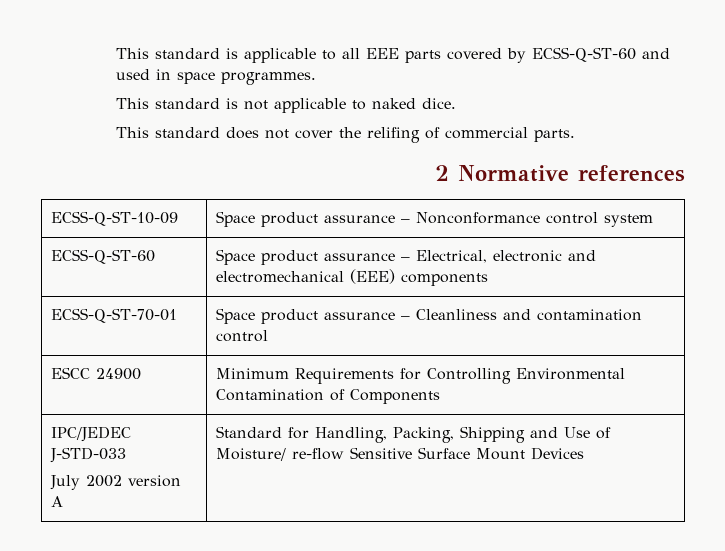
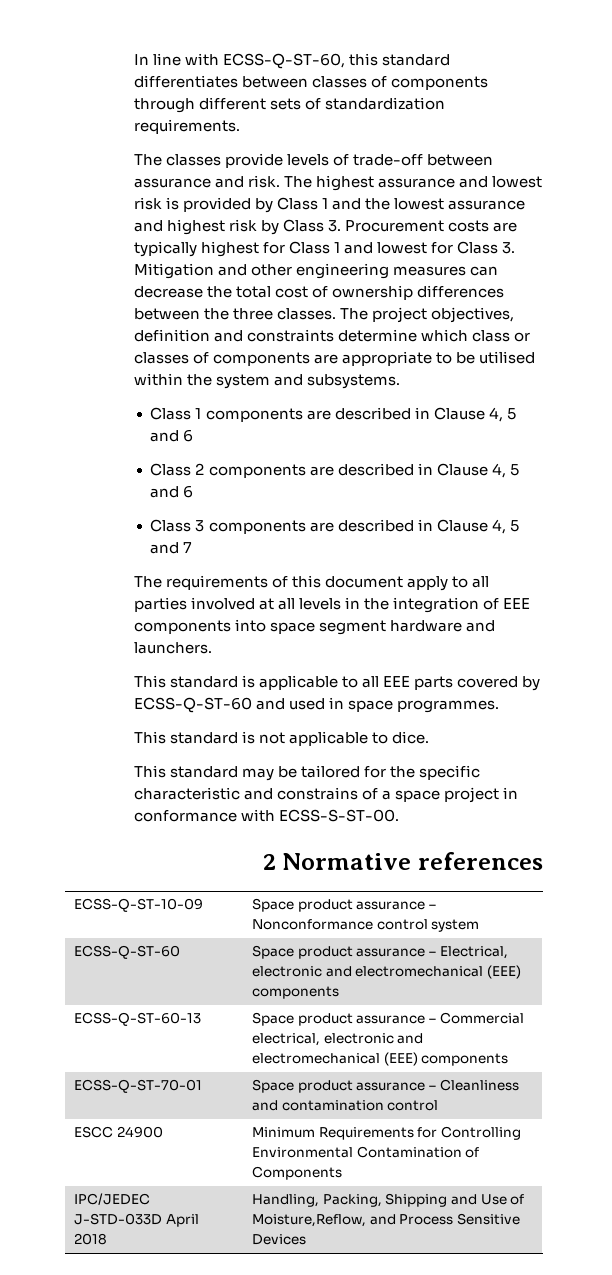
(116, 53) none -> [133,53,451,69] [133,75,489,90] [133,97,446,113] [133,119,240,134] [133,153,494,168] [133,175,543,191] [133,197,526,213] [133,219,518,235] [133,241,516,257] [133,263,499,279] [133,285,505,300] [133,307,515,323] [133,329,531,342] [133,351,536,366] [133,373,401,389] [150,407,516,422] [150,429,194,442] [150,463,519,478] [150,485,194,498] [150,519,519,534] [150,542,193,554] [133,575,490,591] [133,597,531,613] [133,619,496,635] [133,642,212,654] In line with ECSS-Q-ST-60, this standard differentiates between classes of components through different sets of standardization requirements. // The classes provide levels of trade-off between assurance and risk. The highest assurance and lowest risk is provided by Class 1 and the lowest assurance and highest risk by Class 3. Procurement costs are typically highest for Class 1 and lowest for Class 3. Mitigation and other engineering measures can decrease the total cost of ownership differences between the three classes. The project objectives, definition and constraints determine which class or classes of components are appropriate to be utilised within the system and subsystems. // Class 1 components are described in Clause 4, 5 and 6 // Class 2 components are described in Clause 4, 5 and 6 // Class 3 components are described in Clause 4, 5 and 7 // The requirements of this document apply to all parties involved at all levels in the integration of EEE components into space segment hardware and launchers. //
[372,98,417,109] naked -> (389, 738) none
[226,127,576,143] does not cover the relifing of commercial parts. -> [241,765,481,781] [133,787,519,803] [133,809,399,822] may be tailored for the specific characteristic and constrains of a space project in conformance with ECSS-S-ST-00.
(489, 279) none -> [74,1012,202,1026] [252,1012,524,1026] [252,1033,424,1046] [252,1052,509,1066] // ECSS-Q-ST-60-13 | Space product assurance – Commercial electrical, electronic and electromechanical (EEE) components
[50,447,127,463] [50,475,182,490] [51,496,64,507] [216,426,310,439] J-STD-033 // July 2002 version A | Standard for -> [74,1213,199,1227] [74,1233,108,1245] J-STD-033D April 2018 |
[216,447,526,461] Moisture/ re-flow Sensitive Surface Mount -> [252,1213,521,1227] Moisture,Reflow, and Process Sensitive

